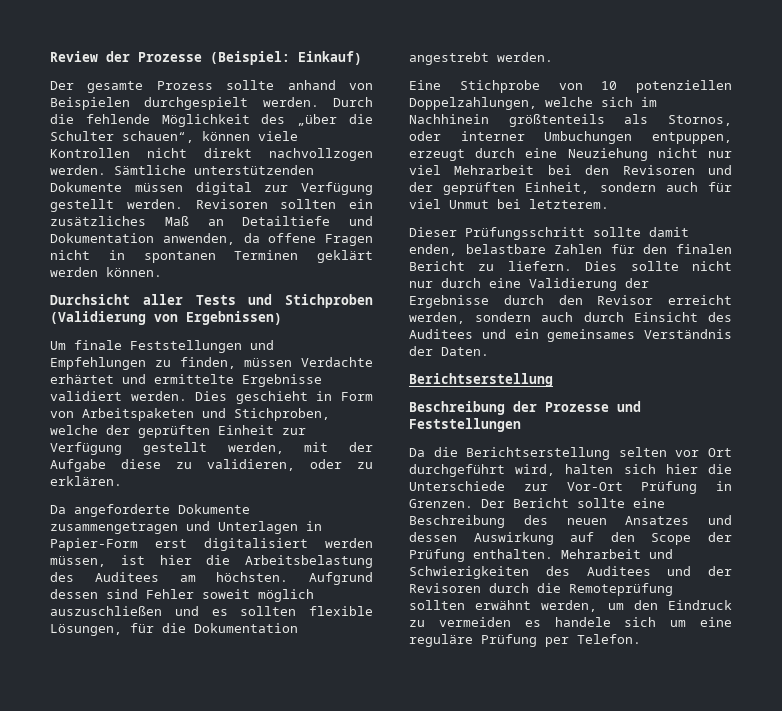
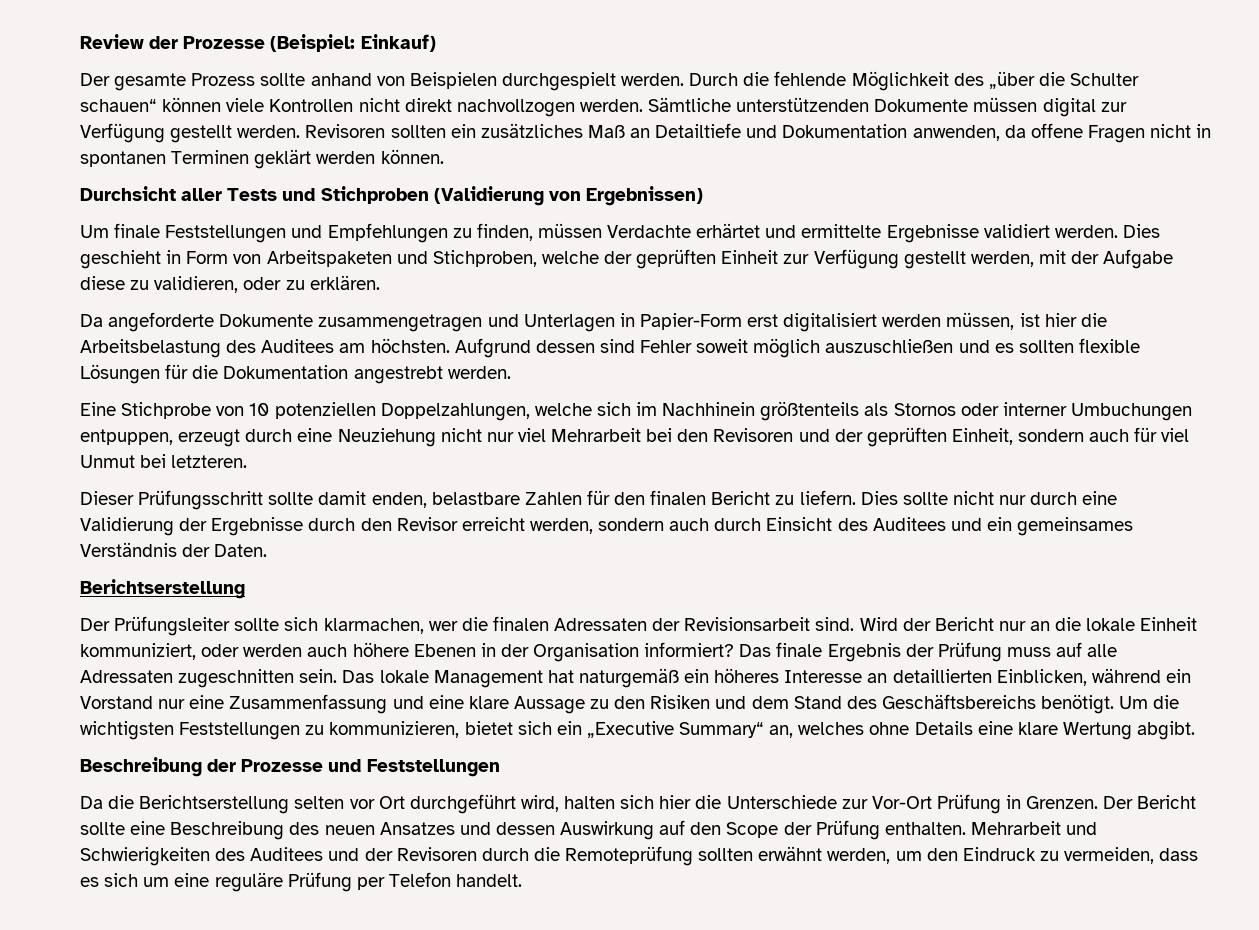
[122,131,194,143] schauen“, -> [80,99,157,112] schauen“
[50,624,122,636] Lösungen, -> [80,364,160,384] Lösungen
[668,115,732,126] Stornos, -> [893,403,956,416] Stornos
[529,199,609,209] letzterem. -> [171,455,248,468] letzteren.
(553, 380) none -> [80,616,1198,636] [80,642,1118,662] [80,668,1191,688] [80,694,1180,714] [80,721,1196,740] // Der Prüfungsleiter sollte sich klarmachen, wer die finalen Adressaten der Revisionsarbeit sind. Wird der Bericht nur an die lokale Einheit kommuniziert, oder werden auch höhere Ebenen in der Organisation informiert? Das finale Ergebnis der Prüfung muss auf alle Adressaten zugeschnitten sein. Das lokale Management hat naturgemäß ein höheres Interesse an detaillierten Einblicken, während ein Vorstand nur eine Zusammenfassung und eine klare Aussage zu den Risiken und dem Stand des Geschäftsbereichs benötigt. Um die wichtigsten Feststellungen zu kommunizieren, bietet sich ein „Executive Summary“ an, welches ohne Details eine klare Wertung abgibt.
[438,617,611,627] vermeiden es handele -> [1064,847,1199,864] [80,877,99,887] vermeiden, dass es
[577,634,641,644] Telefon. -> [388,872,523,887] Telefon handelt.

